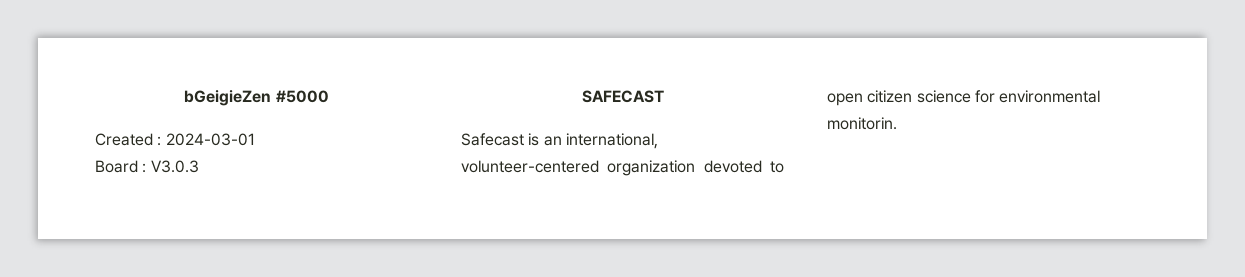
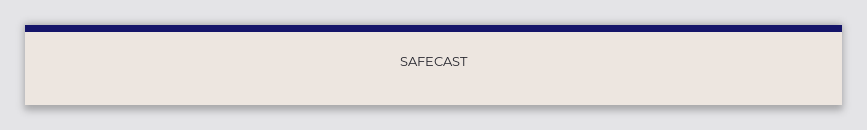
[184,90,329,106] [95,133,255,146] [95,160,199,173] [581,90,664,103] [461,133,658,149] [461,160,784,176] [827,90,1101,106] [827,117,897,130] bGeigieZen #5000 // Created : 2024-03-01 // Board : V3.0.3 // SAFECAST // Safecast is an international, volunteer-centered organization devoted to open citizen science for environmental monitorin. -> [400,57,468,66] SAFECAST

